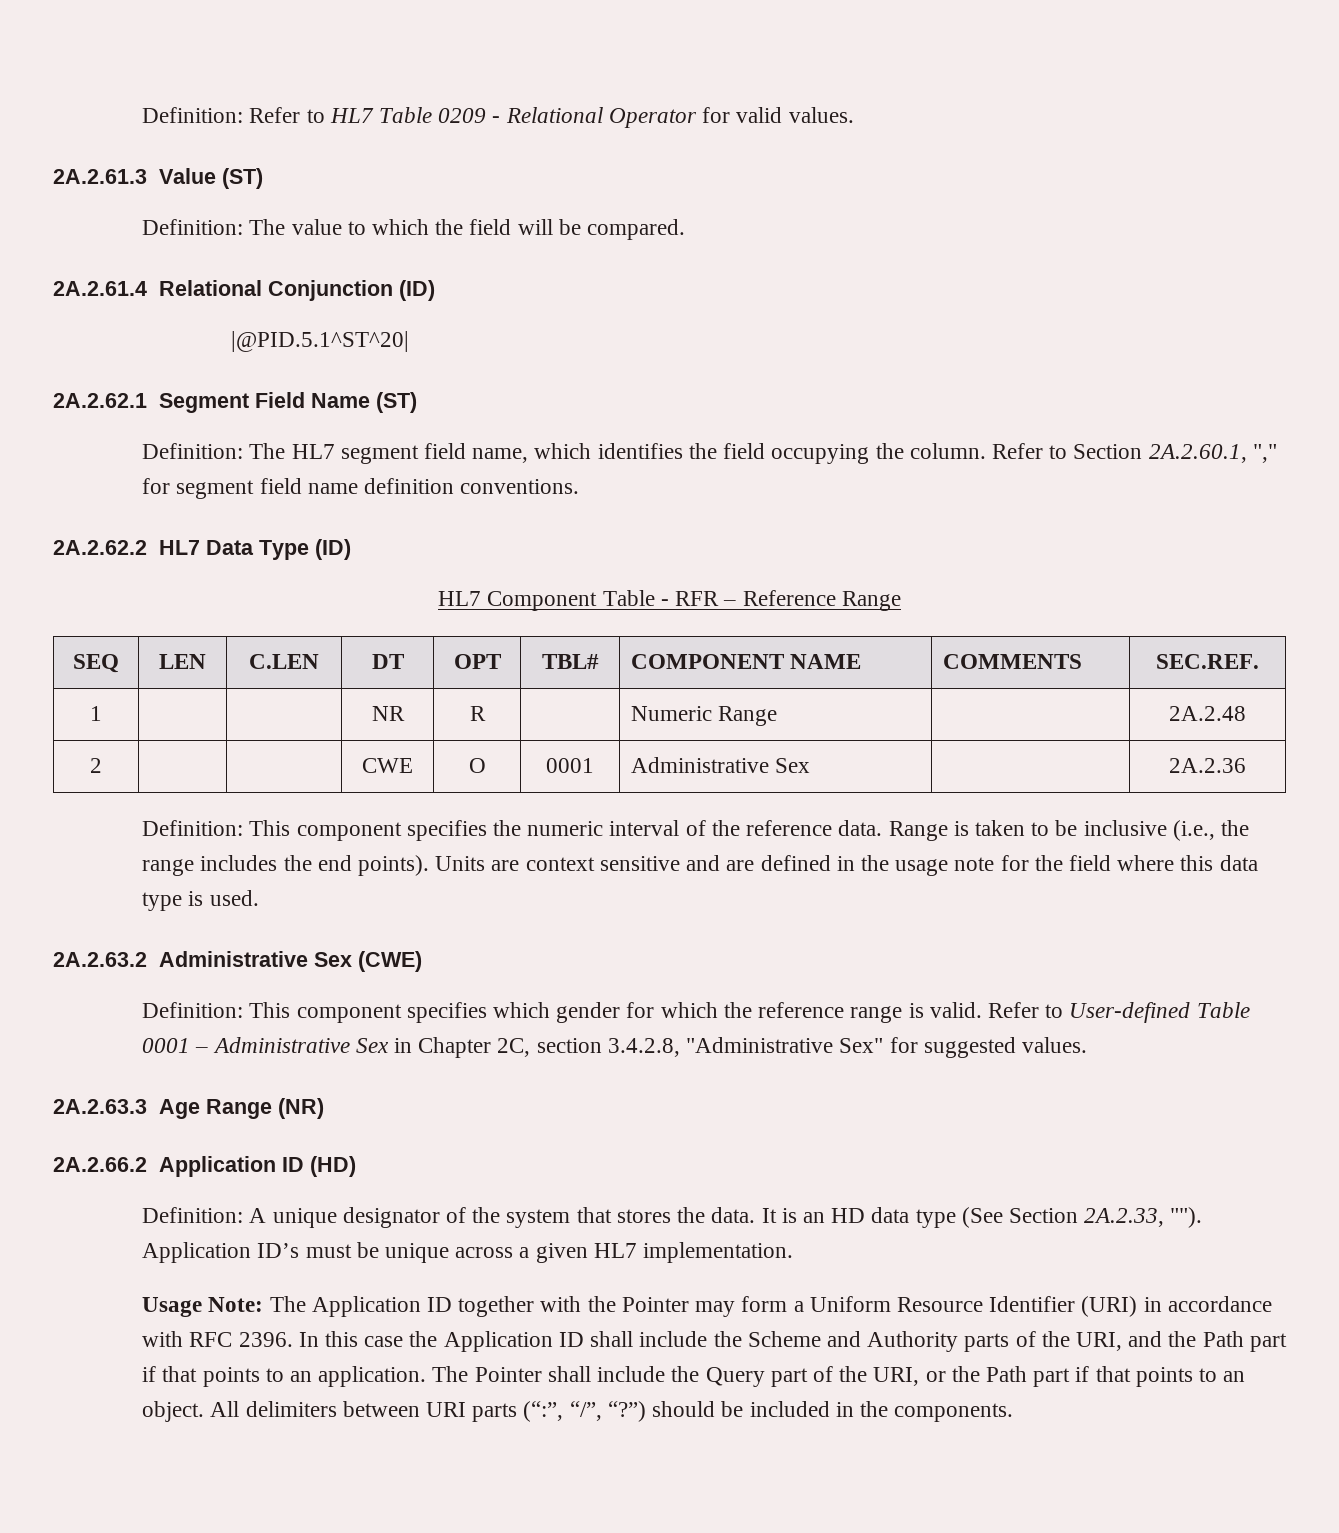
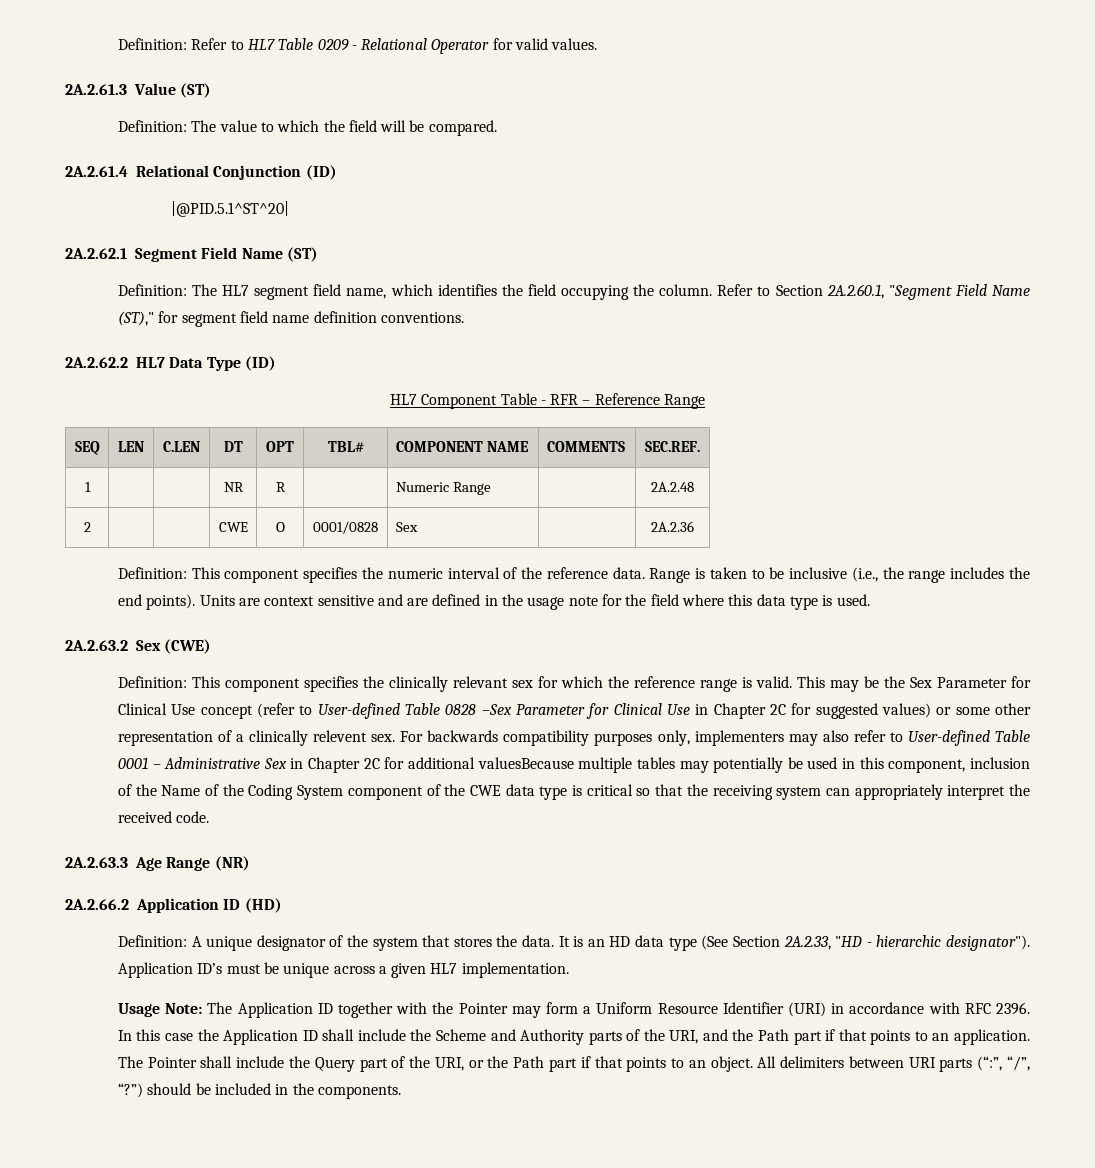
[1252,444,1277,463] "," -> [888,284,1031,300] [117,311,154,326] "Segment Field Name (ST),"
[546,758,594,773] [630,757,769,773] 0001 | Administrative -> [313,521,378,534] 0001/0828 |
[158,951,308,967] Administrative -> (128, 645) none
[493,1002,621,1023] which gender -> [362,676,533,692] the clinically relevant sex
[987,1002,1039,1018] Refer -> [796,676,1032,692] [117,703,1031,719] [117,730,886,746] This may be the Sex Parameter for Clinical Use concept (refer to User-defined Table 0828 –Sex Parameter for Clinical Use in Chapter 2C for suggested values) or some other representation of a clinically relevent sex. For backwards compatibility purposes only, implementers may also refer
[497,1037,1087,1058] 2C, section 3.4.2.8, "Administrative Sex" for suggested values. -> [363,757,1030,773] [117,784,1030,800] [117,811,210,823] 2C for additional valuesBecause multiple tables may potentially be used in this component, inclusion of the Name of the Coding System component of the CWE data type is critical so that the receiving system can appropriately interpret the received code.
[1170,1207,1203,1228] ""). -> [835,935,1030,951] "HD - hierarchic designator").

